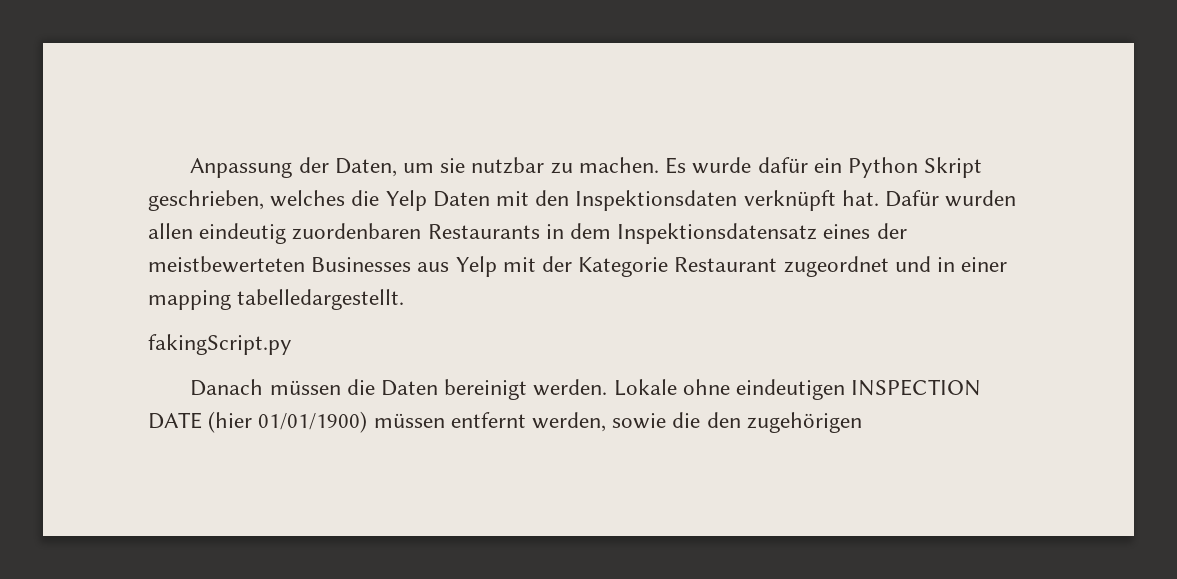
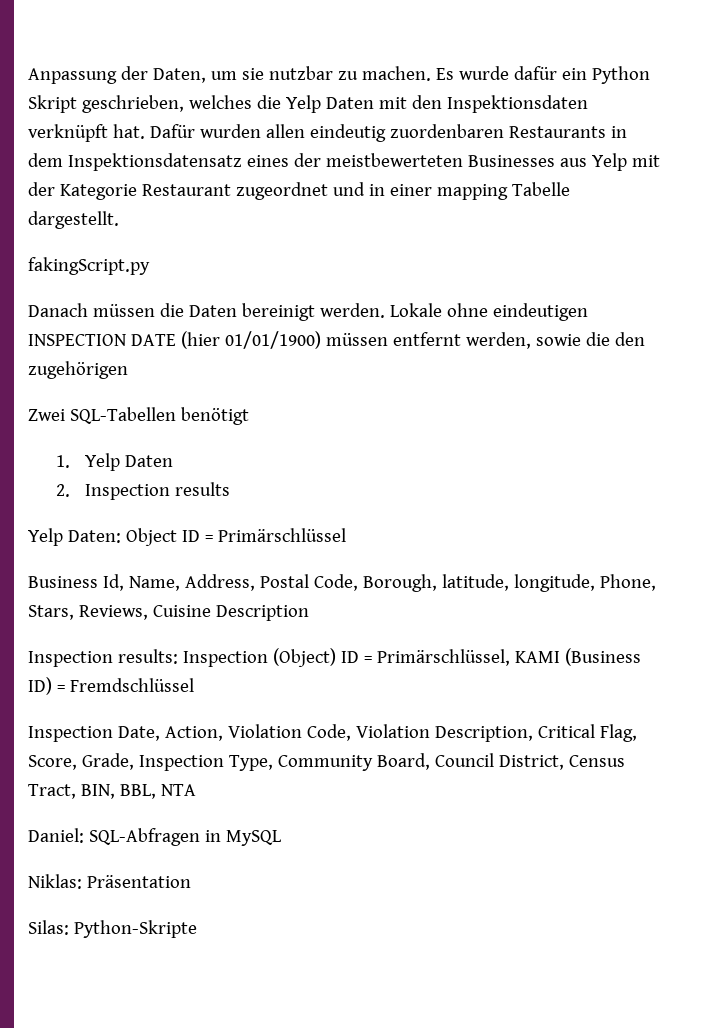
[237,289,405,310] tabelledargestellt. -> [511,182,570,196] [28,211,119,229] Tabelle dargestellt.
(862, 422) none -> [28,407,249,425] [56,453,173,471] [56,482,230,500] [28,528,346,546] [28,574,656,592] [28,605,309,621] [28,648,641,667] [28,677,194,695] [28,724,637,742] [28,753,625,771] [28,784,196,799] [28,828,281,846] [28,874,191,889] [28,920,197,938] // Zwei SQL-Tabellen benötigt // 1. Yelp Daten // 2. Inspection results // Yelp Daten: Object ID = Primärschlüssel // Business Id, Name, Address, Postal Code, Borough, latitude, longitude, Phone, Stars, Reviews, Cuisine Description // Inspection results: Inspection (Object) ID = Primärschlüssel, KAMI (Business ID) = Fremdschlüssel // Inspection Date, Action, Violation Code, Violation Description, Critical Flag, Score, Grade, Inspection Type, Community Board, Council District, Census Tract, BIN, BBL, NTA // Daniel: SQL-Abfragen in MySQL // Niklas: Präsentation // Silas: Python-Skripte

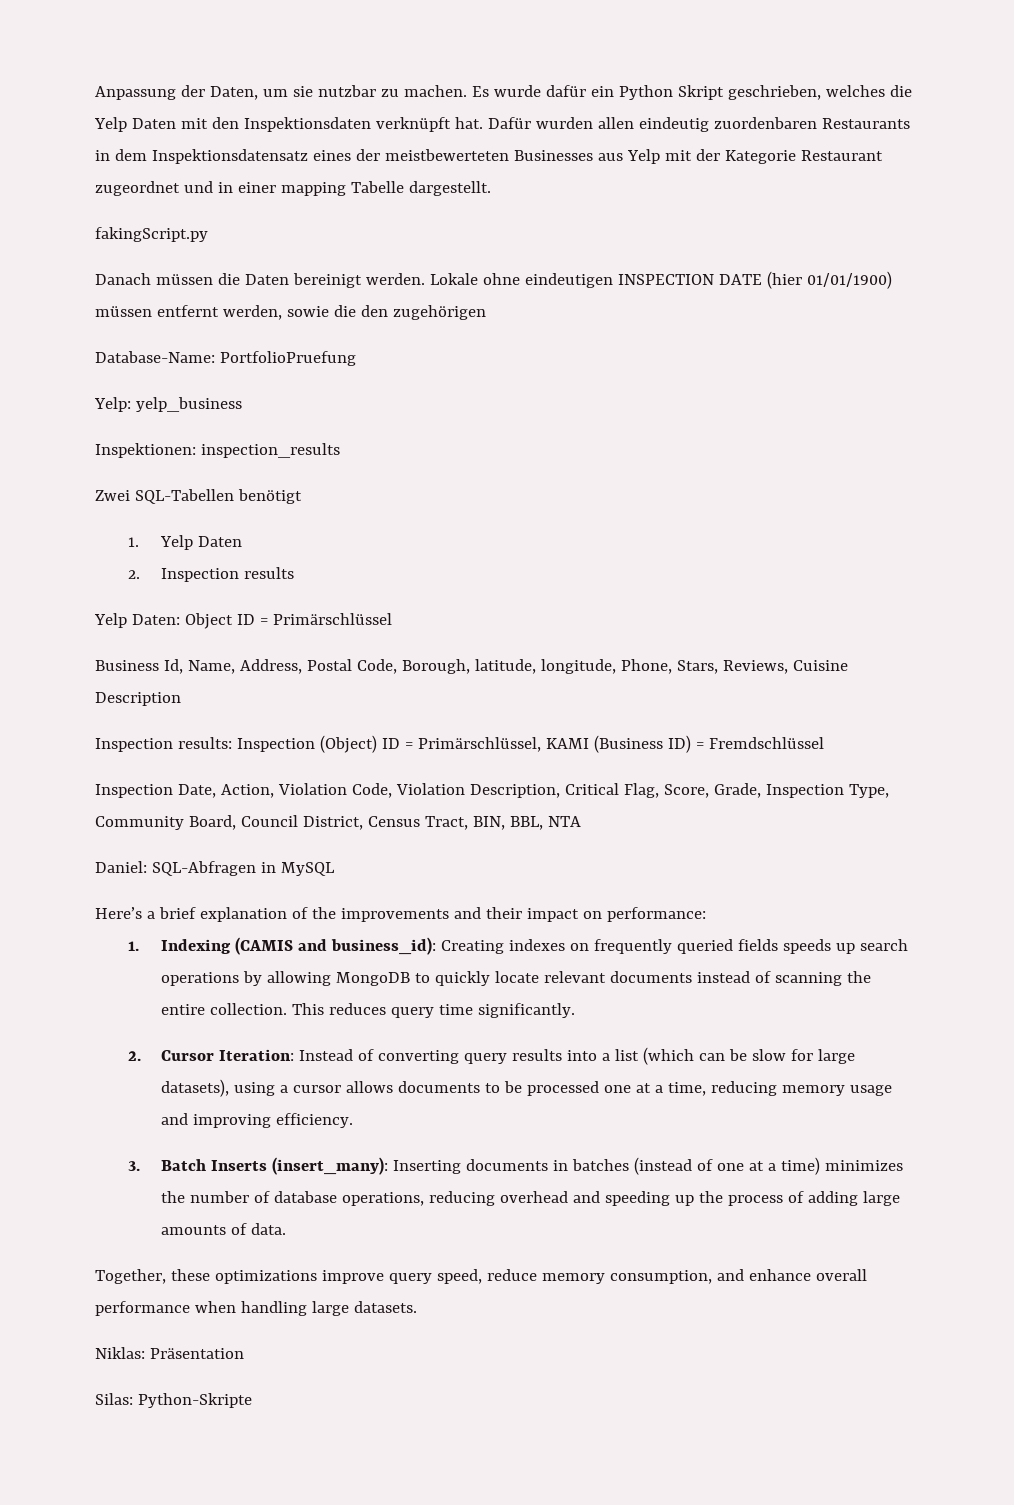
(128, 370) none -> [95,351,356,366] [94,397,242,412] [95,443,340,458] // Database-Name: PortfolioPruefung // Yelp: yelp_business // Inspektionen: inspection_results
(281, 838) none -> [95,907,706,922] [128,937,909,955] [161,971,872,986] [161,1003,576,1018] [128,1047,856,1065] [161,1079,893,1097] [161,1113,354,1128] [128,1157,904,1175] [161,1191,901,1206] [161,1223,287,1235] [95,1269,867,1284] [95,1301,417,1316] // Here’s a brief explanation of the improvements and their impact on performance: // 1. Indexing (CAMIS and business_id): Creating indexes on frequently queried fields speeds up search operations by allowing MongoDB to quickly locate relevant documents instead of scanning the entire collection. This reduces query time significantly. // 2. Cursor Iteration: Instead of converting query results into a list (which can be slow for large datasets), using a cursor allows documents to be processed one at a time, reducing memory usage and improving efficiency. // 3. Batch Inserts (insert_many): Inserting documents in batches (instead of one at a time) minimizes the number of database operations, reducing overhead and speeding up the process of adding large amounts of data. // Together, these optimizations improve query speed, reduce memory consumption, and enhance overall performance when handling large datasets.

